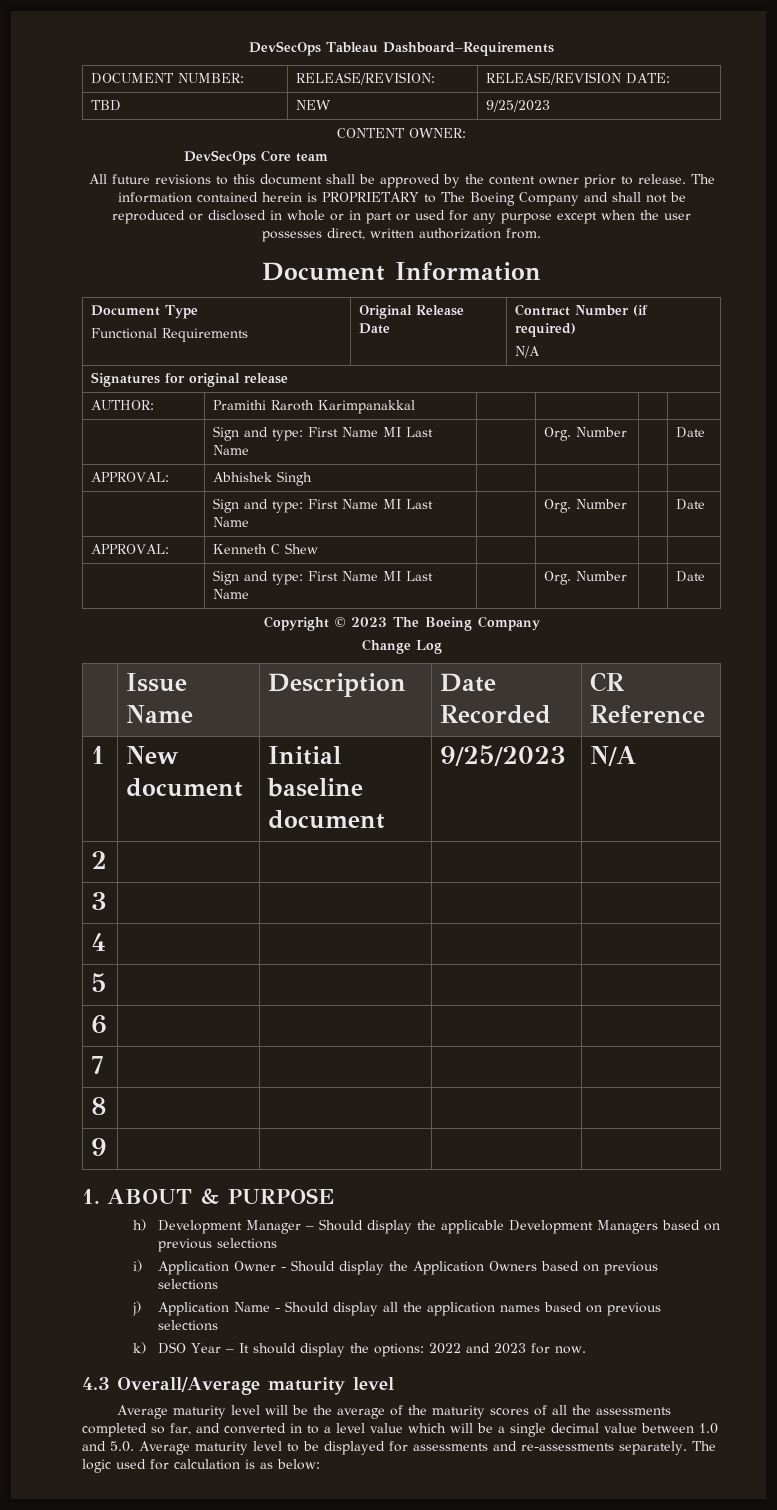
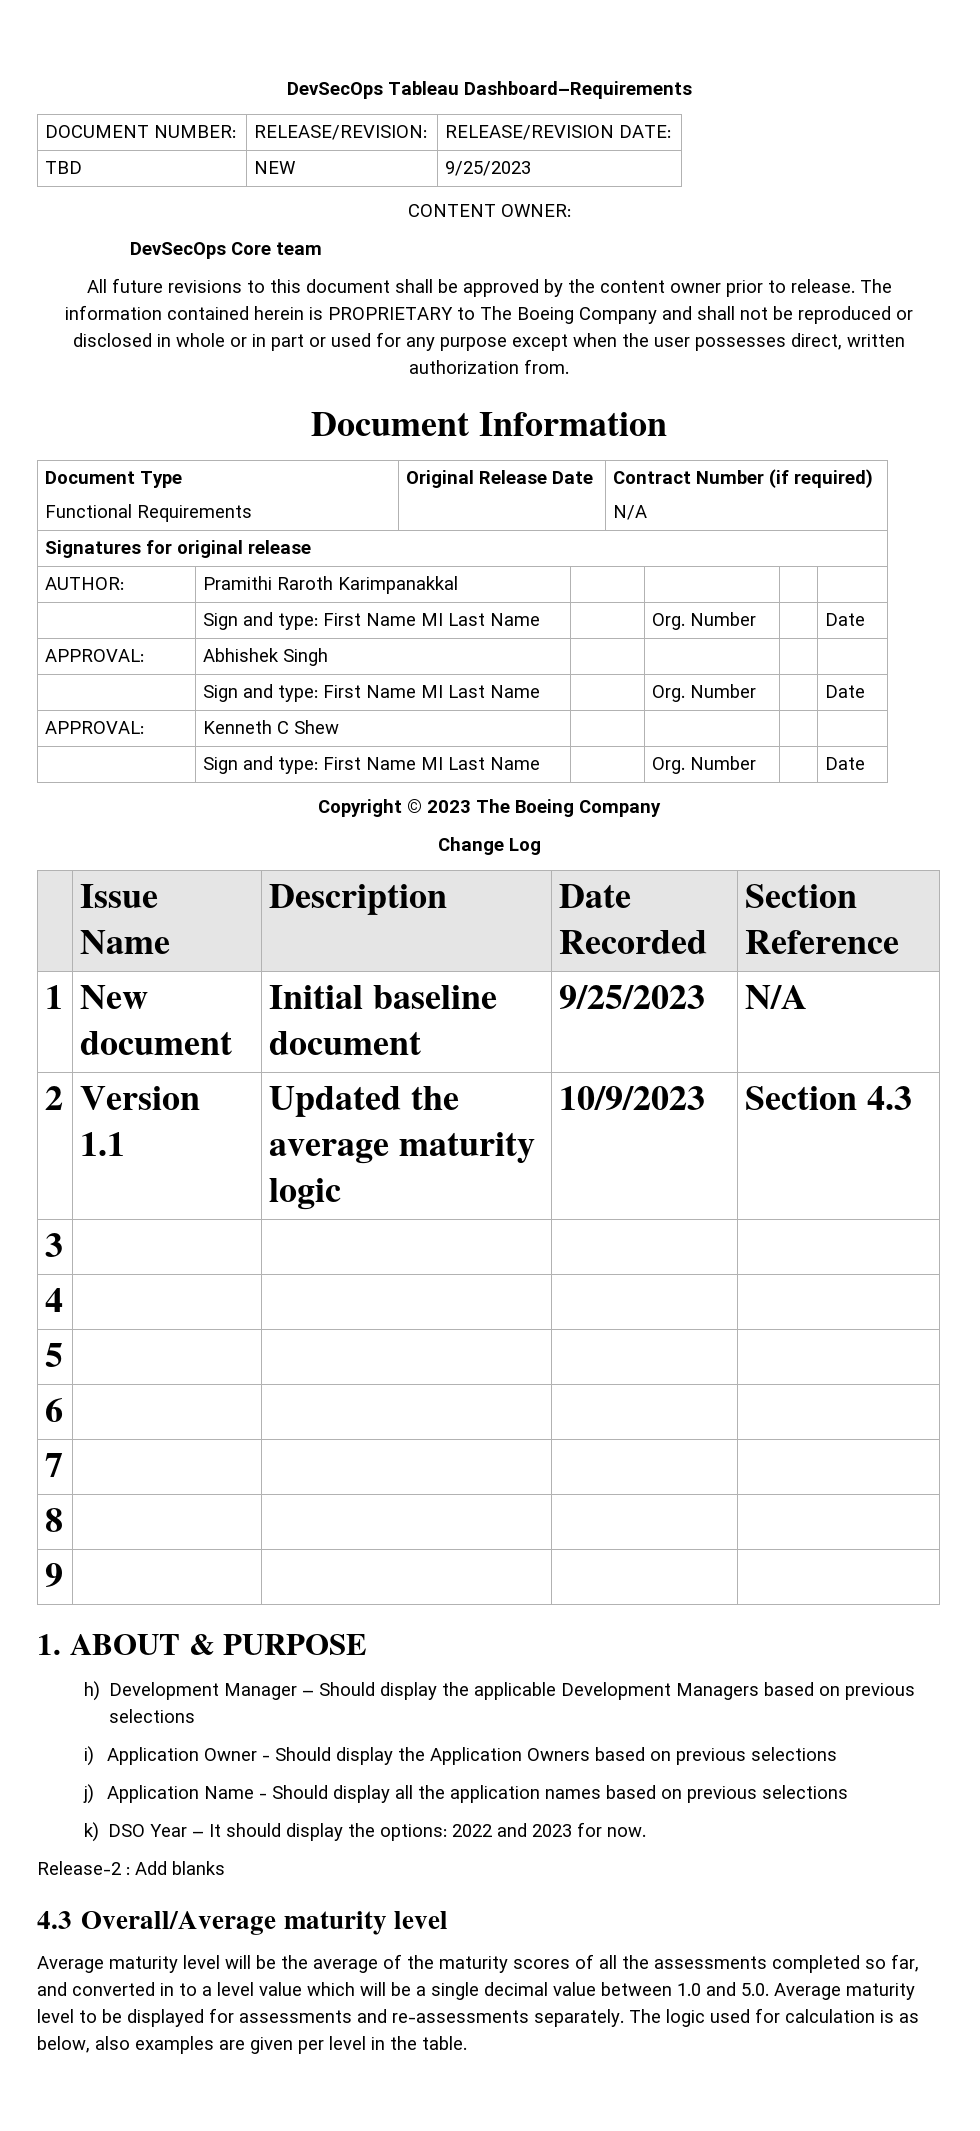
[590,672,626,692] CR -> [745,884,858,908] Section
(108, 860) | | | -> [80,1086,201,1110] [80,1132,126,1156] [269,1086,459,1117] [269,1132,535,1164] [269,1178,342,1210] [559,1086,706,1110] [745,1086,912,1110] Version 1.1 | Updated the average maturity logic | 10/9/2023 | Section 4.3
(587, 1350) none -> [37,1861,225,1875] // Release-2 : Add blanks
[277,1459,320,1470] below: -> [37,2036,467,2054] below, also examples are given per level in the table.

